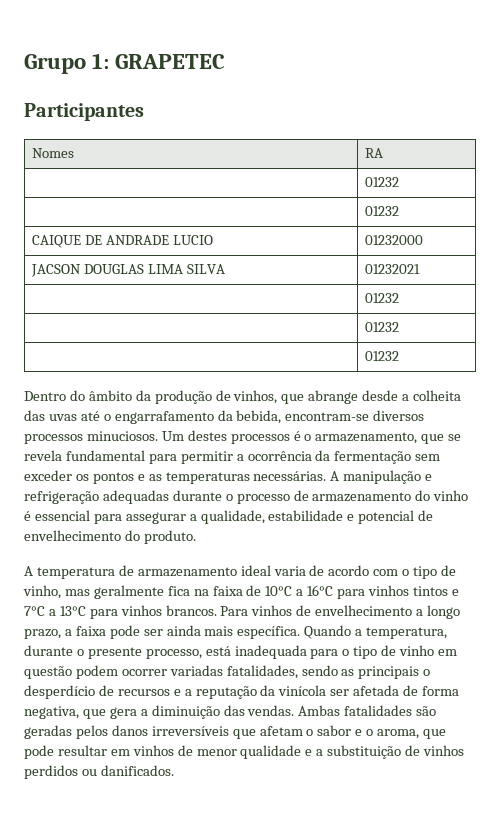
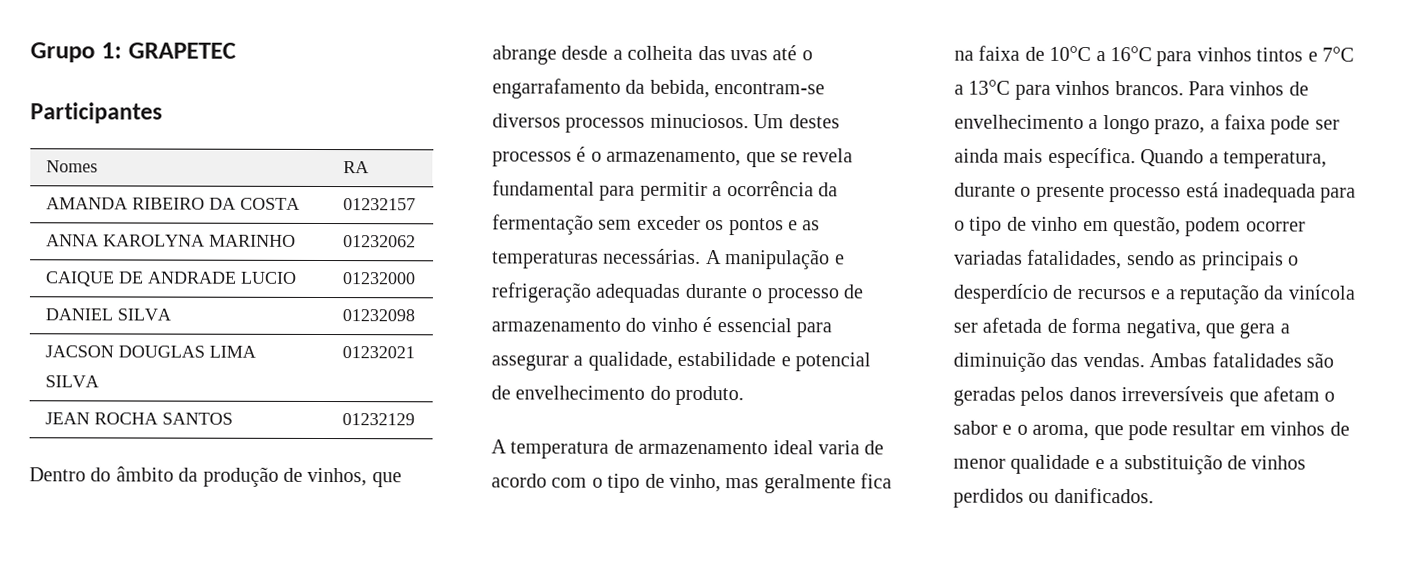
[364,177,399,187] [364,206,399,216] | 01232 // | 01232 -> [45,197,300,210] [342,198,416,211] [45,234,296,247] [342,235,416,248] AMANDA RIBEIRO DA COSTA | 01232157 // ANNA KAROLYNA MARINHO | 01232062
(423, 240) none -> [44,308,171,321] [341,309,415,322] // DANIEL SILVA | 01232098
[364,293,399,303] [364,322,399,332] [364,351,399,361] | 01232 // | 01232 // | 01232 -> [44,412,233,425] [341,413,415,426] JEAN ROCHA SANTOS | 01232129
[145,649,202,659] processo, -> [1109,187,1182,203] processo
[24,666,72,679] questão -> [1113,216,1181,237] questão,

